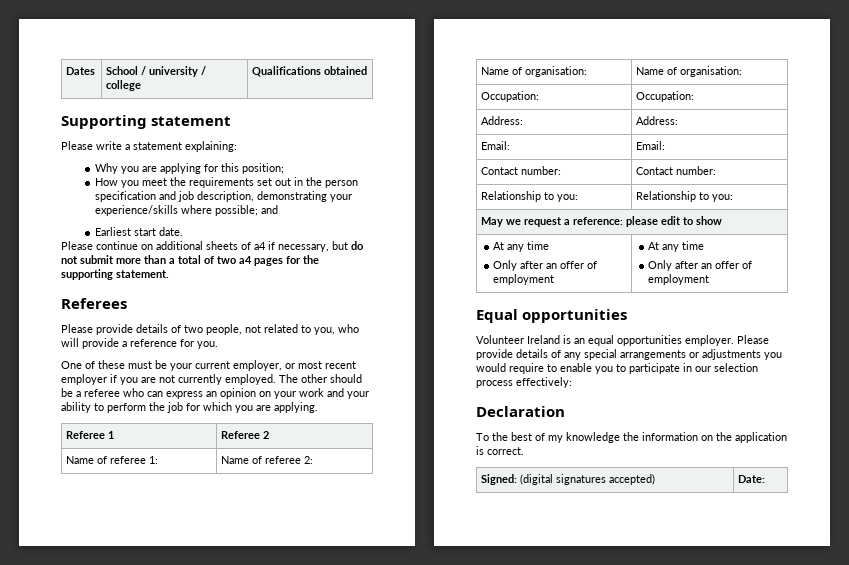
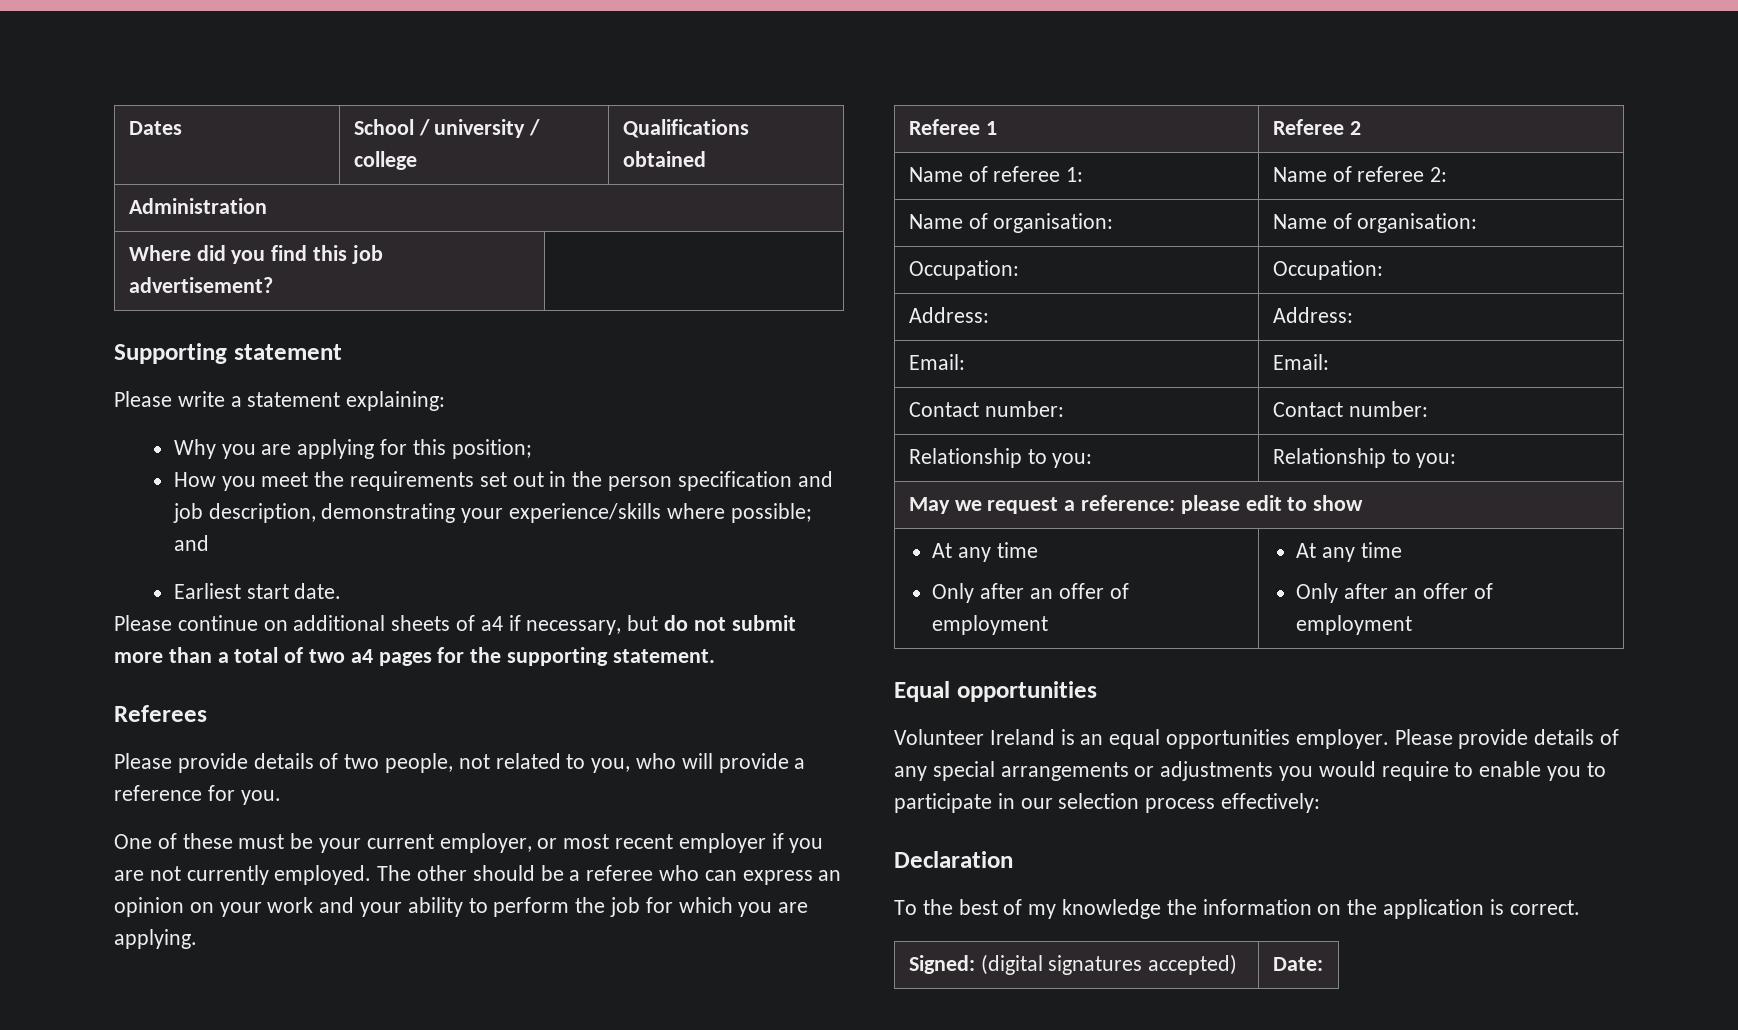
(368, 70) none -> [128,198,267,214] [128,245,383,264] [128,277,273,293] // Administration // Where did you find this job advertisement? |

